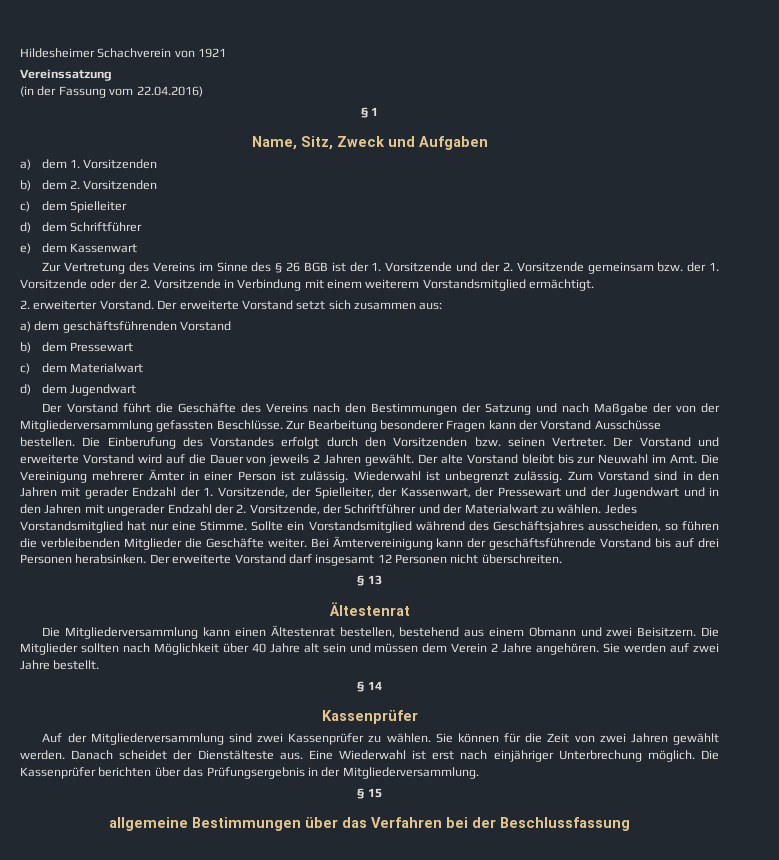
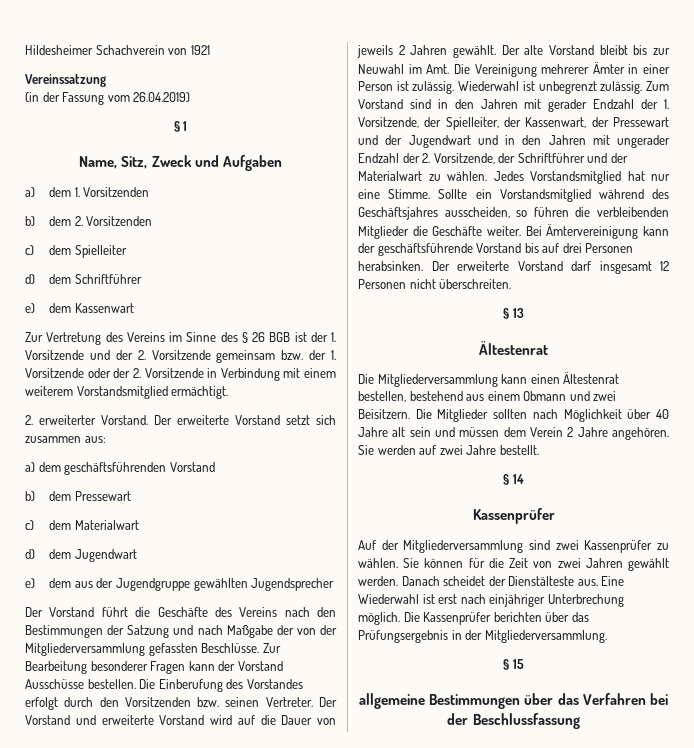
[136,86,203,97] 22.04.2016) -> [133,92,191,102] 26.04.2019)
(137, 390) none -> [25,578,335,591] // e) dem aus der Jugendgruppe gewählten Jugendsprecher

